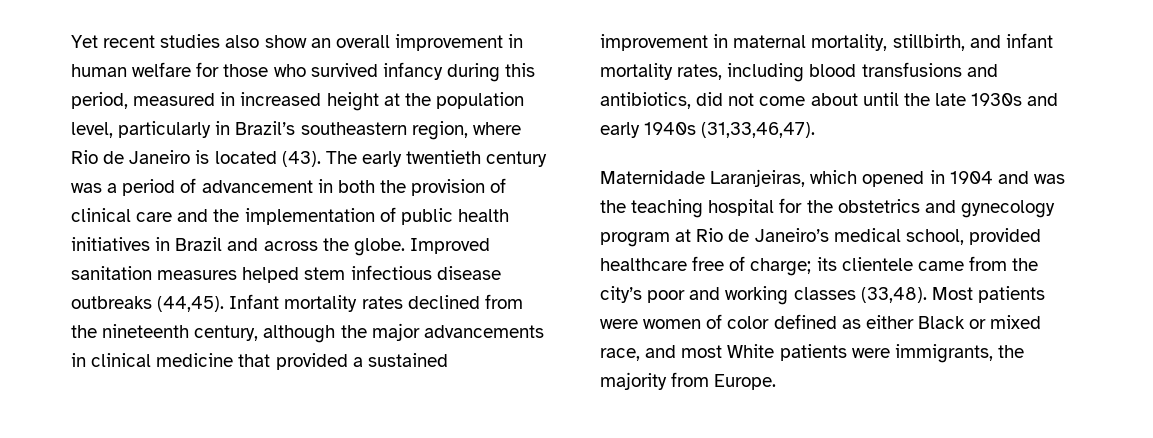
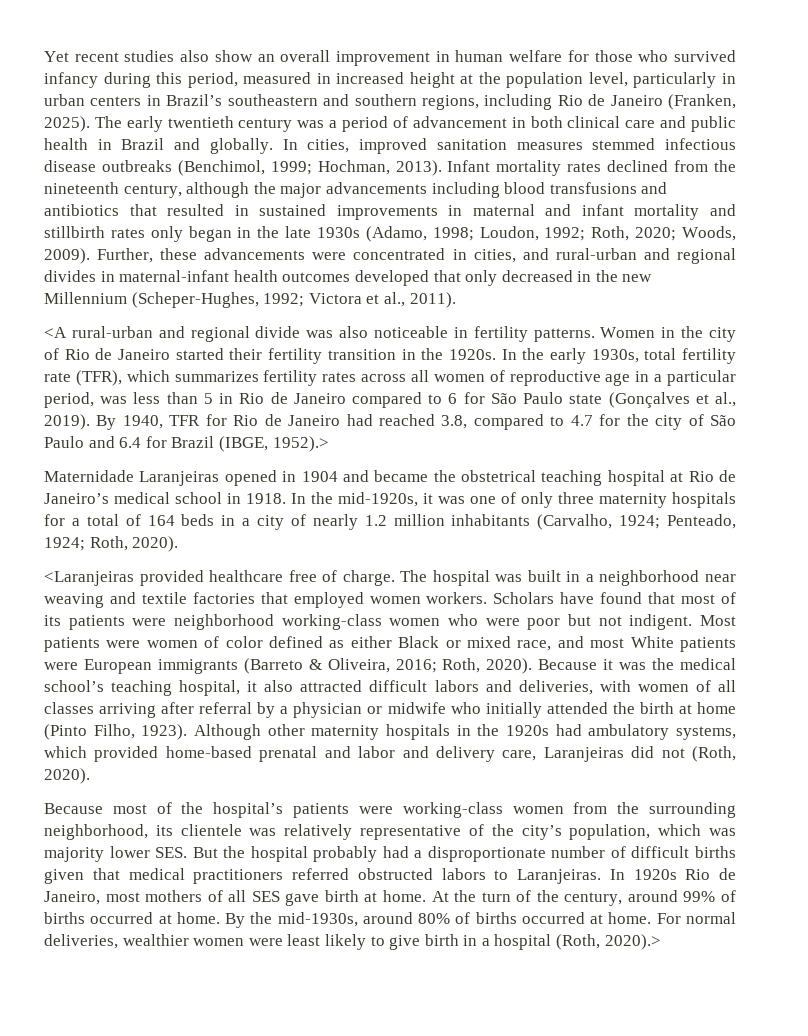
[235,121,521,140] [71,150,321,167] Brazil’s southeastern region, where Rio de Janeiro is located (43). -> [44,94,736,110] [44,116,90,132] urban centers in Brazil’s southeastern and southern regions, including Rio de Janeiro (Franken, 2025).
[379,178,507,196] [71,207,396,225] the provision of clinical care and the implementation of -> [567,116,687,128] clinical care and
[71,237,150,251] initiatives -> (88, 144) none
[263,238,490,256] [71,265,501,283] [71,296,225,312] across the globe. Improved sanitation measures helped stem infectious disease outbreaks (44,45). -> [209,138,736,154] [44,160,442,176] globally. In cities, improved sanitation measures stemmed infectious disease outbreaks (Benchimol, 1999; Hochman, 2013).
[71,353,448,370] [600,33,1053,51] [600,62,998,82] [600,92,1059,109] [600,122,816,138] in clinical medicine that provided a sustained improvement in maternal mortality, stillbirth, and infant mortality rates, including blood transfusions and antibiotics, did not come about until the late 1930s and early 1940s (31,33,46,47). -> [431,182,668,198] [44,204,736,220] [44,226,736,242] [44,248,736,264] [44,270,653,286] [44,292,456,308] [44,326,736,342] [44,348,736,364] [44,370,736,386] [44,392,736,408] [44,414,737,430] [44,436,329,452] including blood transfusions and antibiotics that resulted in sustained improvements in maternal and infant mortality and stillbirth rates only began in the late 1930s (Adamo, 1998; Loudon, 1992; Roth, 2020; Woods, 2009). Further, these advancements were concentrated in cities, and rural-urban and regional divides in maternal-infant health outcomes developed that only decreased in the new Millennium (Scheper-Hughes, 1992; Victora et al., 2011). // <A rural-urban and regional divide was also noticeable in fertility patterns. Women in the city of Rio de Janeiro started their fertility transition in the 1920s. In the early 1930s, total fertility rate (TFR), which summarizes fertility rates across all women of reproductive age in a particular period, was less than 5 in Rio de Janeiro compared to 6 for São Paulo state (Gonçalves et al., 2019). By 1940, TFR for Rio de Janeiro had reached 3.8, compared to 4.7 for the city of São Paulo and 6.4 for Brazil (IBGE, 1952).>
[710,169,858,187] Laranjeiras, which -> [139,471,220,486] Laranjeiras
[1033,174,1065,184] [600,198,1055,218] [600,232,670,247] was the teaching hospital for the obstetrics and gynecology program -> [374,470,665,486] became the obstetrical teaching hospital
[905,228,1041,245] [600,256,1039,276] [600,286,927,305] school, provided healthcare free of charge; its clientele came from the city’s poor and working classes (33,48). -> [175,492,736,508] [44,514,736,530] [44,536,179,552] [44,570,737,586] [44,592,736,608] [44,614,693,630] school in 1918. In the mid-1920s, it was one of only three maternity hospitals for a total of 164 beds in a city of nearly 1.2 million inhabitants (Carvalho, 1924; Penteado, 1924; Roth, 2020). // <Laranjeiras provided healthcare free of charge. The hospital was built in a neighborhood near weaving and textile factories that employed women workers. Scholars have found that most of its patients were neighborhood working-class women who were poor but not indigent.
[894,344,1024,363] [600,372,777,390] immigrants, the majority from Europe. -> [83,658,736,674] [44,680,737,696] [44,702,737,718] [44,724,736,740] [44,746,736,762] [44,768,90,784] [44,802,737,818] [44,824,737,840] [44,846,737,862] [44,868,736,884] [44,890,736,906] [44,912,736,928] [44,934,661,950] European immigrants (Barreto & Oliveira, 2016; Roth, 2020). Because it was the medical school’s teaching hospital, it also attracted difficult labors and deliveries, with women of all classes arriving after referral by a physician or midwife who initially attended the birth at home (Pinto Filho, 1923). Although other maternity hospitals in the 1920s had ambulatory systems, which provided home-based prenatal and labor and delivery care, Laranjeiras did not (Roth, 2020). // Because most of the hospital’s patients were working-class women from the surrounding neighborhood, its clientele was relatively representative of the city’s population, which was majority lower SES. But the hospital probably had a disproportionate number of difficult births given that medical practitioners referred obstructed labors to Laranjeiras. In 1920s Rio de Janeiro, most mothers of all SES gave birth at home. At the turn of the century, around 99% of births occurred at home. By the mid-1930s, around 80% of births occurred at home. For normal deliveries, wealthier women were least likely to give birth in a hospital (Roth, 2020).>

